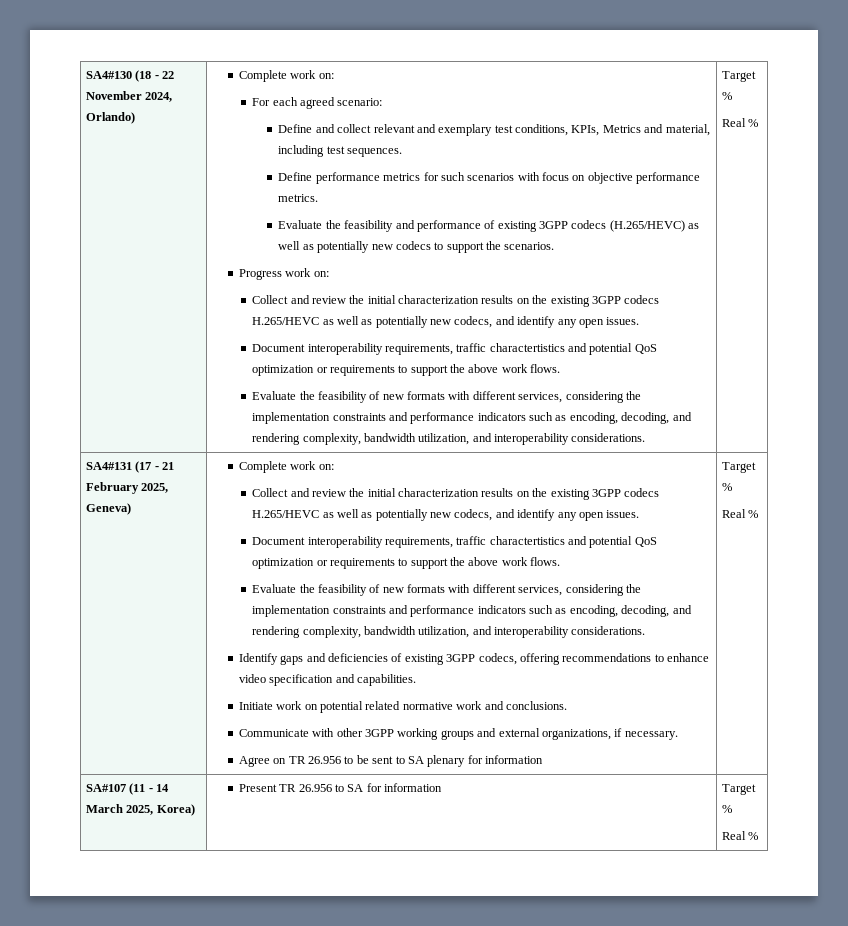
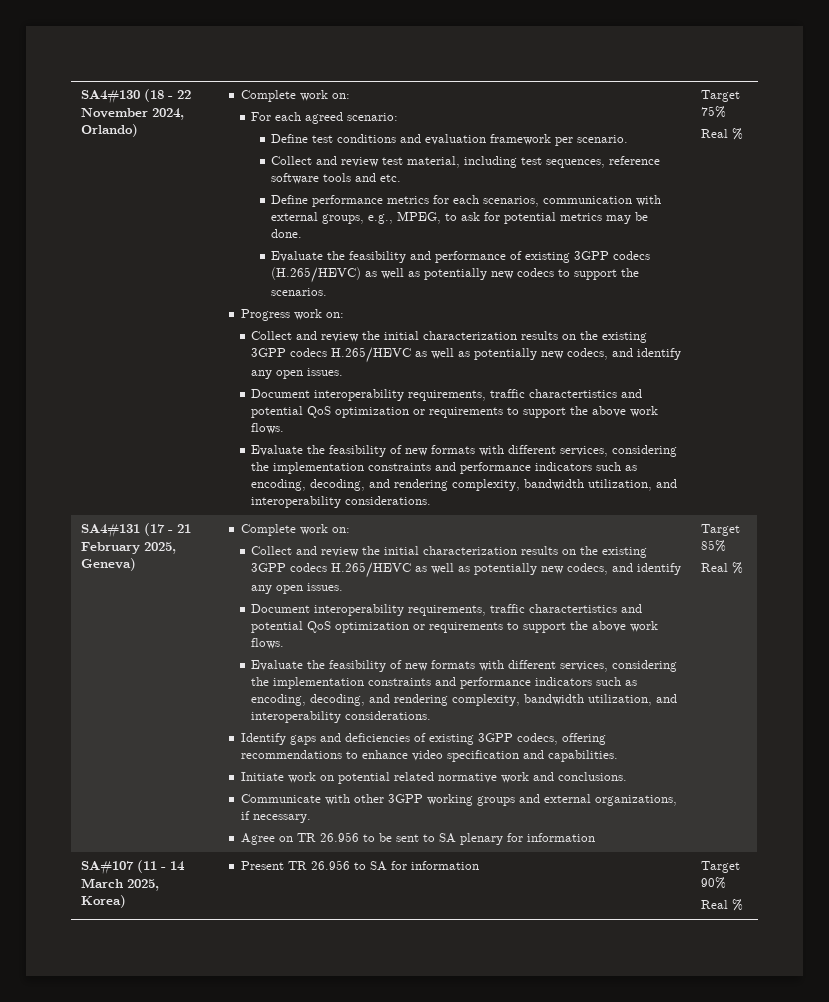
[315,124,710,136] [278,145,403,157] [278,172,701,184] [278,194,319,202] and collect relevant and exemplary test conditions, KPIs, Metrics and material, including test sequences. // Define performance metrics for such scenarios with focus on objective performance metrics. -> [312,134,629,146] [271,156,661,168] [271,173,402,184] [271,195,662,207] [271,211,649,224] [271,229,303,238] test conditions and evaluation framework per scenario. // Collect and review test material, including test sequences, reference software tools and etc. // Define performance metrics for each scenarios, communication with external groups, e.g., MPEG, to ask for potential metrics may be done.
[722,92,733,100] % -> [700,106,726,118] 75%
[722,483,733,491] % -> [700,540,726,552] 85%
[722,805,733,813] % -> [700,877,726,889] 90%

